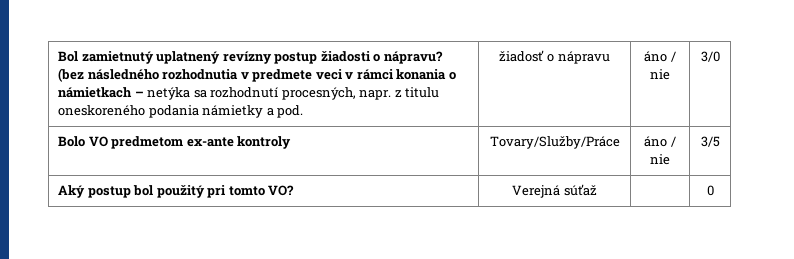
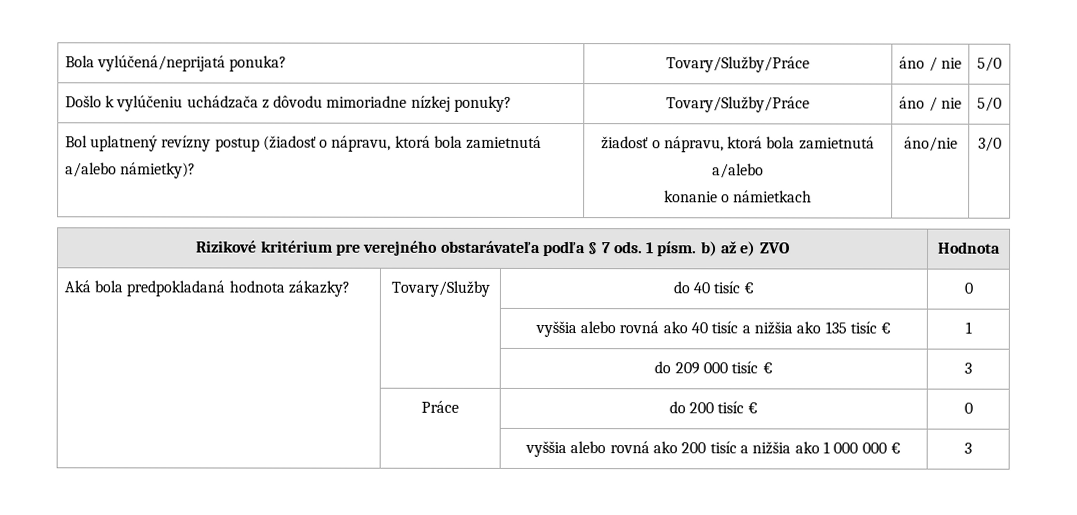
[58,51,443,64] [58,68,456,82] [58,87,440,100] [58,105,304,118] [499,50,610,64] [644,51,676,62] [650,69,670,80] [700,51,720,62] [58,136,292,149] [489,136,620,149] [644,136,676,147] [650,154,670,165] [700,136,720,147] [58,185,295,198] [512,184,597,198] [706,185,714,196] Bol zamietnutý uplatnený revízny postup žiadosti o nápravu? (bez následného rozhodnutia v predmete veci v rámci konania o námietkach – netýka sa rozhodnutí procesných, napr. z titulu oneskoreného podania námietky a pod. | žiadosť o nápravu | áno / nie | 3/0 // Bolo VO predmetom ex-ante kontroly | Tovary/Služby/Práce | áno / nie | 3/5 // Aký postup bol použitý pri tomto VO? | Verejná súťaž | | 0 -> [64,55,288,72] [666,56,810,73] [899,56,962,72] [977,56,1002,72] [64,95,513,112] [666,96,810,113] [899,96,962,112] [977,96,1002,112] [64,135,543,152] [64,162,196,179] [601,136,875,153] [712,163,764,179] [663,190,813,203] [903,136,958,152] [977,136,1002,152] [196,240,790,257] [938,241,1001,254] [63,280,350,297] [390,280,490,297] [672,281,755,294] [963,282,973,294] [534,320,892,338] [964,321,972,334] [654,361,773,375] [964,362,972,374] [421,400,459,413] [668,401,759,414] [963,402,973,414] [525,440,901,458] [964,442,972,454] Bola vylúčená/neprijatá ponuka? | Tovary/Služby/Práce | áno / nie | 5/0 // Došlo k vylúčeniu uchádzača z dôvodu mimoriadne nízkej ponuky? | Tovary/Služby/Práce | áno / nie | 5/0 // Bol uplatnený revízny postup (žiadosť o nápravu, ktorá bola zamietnutá a/alebo námietky)? | žiadosť o nápravu, ktorá bola zamietnutá a/alebo // konanie o námietkach | áno/nie | 3/0 // Rizikové kritérium pre verejného obstarávateľa podľa § 7 ods. 1 písm. b) až e) ZVO | Hodnota // Aká bola predpokladaná hodnota zákazky? | Tovary/Služby | do 40 tisíc € | 0 // | | vyššia alebo rovná ako 40 tisíc a nižšia ako 135 tisíc € | 1 // | | do 209 000 tisíc € | 3 // | Práce | do 200 tisíc € | 0 // | | vyššia alebo rovná ako 200 tisíc a nižšia ako 1 000 000 € | 3

